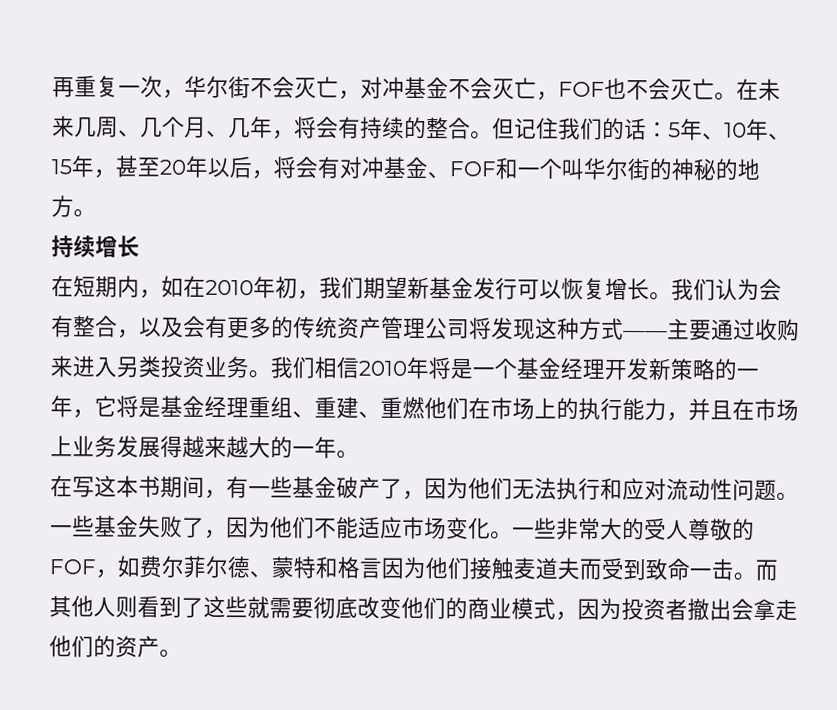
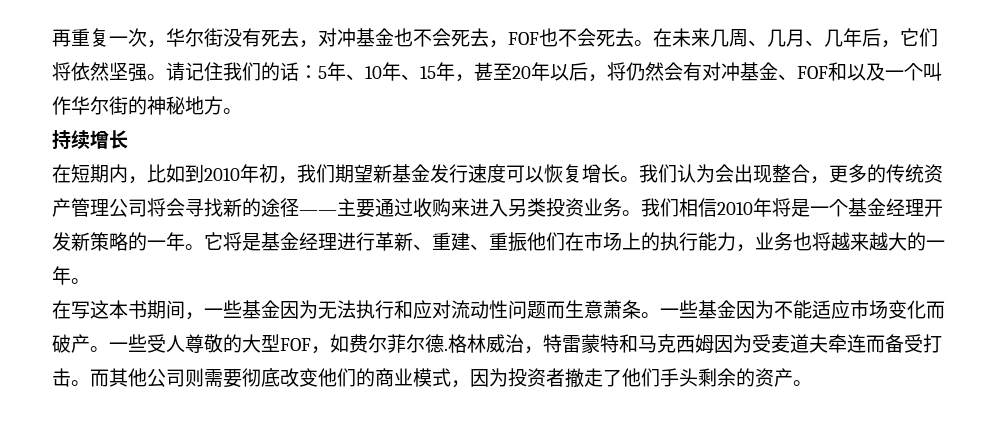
[250,76,339,99] 不会灭亡 -> [223,28,299,47] 没有死去
[448,77,537,100] 不会灭亡 -> [394,28,489,47] 也不会死去
[670,78,715,101] 灭亡 -> [596,28,634,47] 死去
[162,116,185,137] 个 -> (786, 38) none
[272,116,515,140] ，将会有持续的整合。但 -> [862,28,938,48] [52,62,185,82] 后，它们将依然坚强。请
(297, 167) none -> [626,62,664,81] 仍然
[517,157,585,180] 一个叫 -> [847,62,942,81] [52,96,71,115] 以及一个叫作
[715,158,738,181] 的 -> (185, 105) none
[161,275,206,298] 如在 -> [147,164,204,183] 比如到
(518, 288) none -> [468,164,506,183] 速度
[51,315,228,339] 有整合，以及会有 -> [734,164,829,184] 出现整合，
[491,317,624,341] 发现这种方式 -> [166,198,299,217] 会寻找新的途径
[72,409,95,419] ， -> [185,244,204,250] 。
[248,396,293,418] 重组 -> [337,232,413,251] 进行革新
[402,396,425,420] 燃 -> [508,232,527,252] 振
[688,398,799,421] [50,435,183,458] 并且在市场上业务发展得 -> [755,232,831,251] 业务也将
[226,476,513,501] 有一些基金破产了，因为他们 -> [204,300,318,319] 一些基金因为
[776,492,799,501] [50,515,315,540] 。一些基金失败了，因为他们 -> [546,300,774,319] 而生意萧条。一些基金因为
[490,517,645,541] 。一些非常大的 -> [926,301,945,319] [52,334,147,353] 而破产。一些
(755, 529) none -> [242,334,280,353] 大型
[249,556,778,581] [49,595,270,619] 、蒙特和格言因为他们接触麦道夫而受到致命一击。而其他人则看到了这些就 -> [444,334,942,354] [52,368,204,387] .格林威治，特雷蒙特和马克西姆因为受麦道夫牵连而备受打击。而其他公司则
[709,598,798,621] [49,635,94,658] 出会拿走他们 -> [584,368,736,387] 走了他们手头剩余

